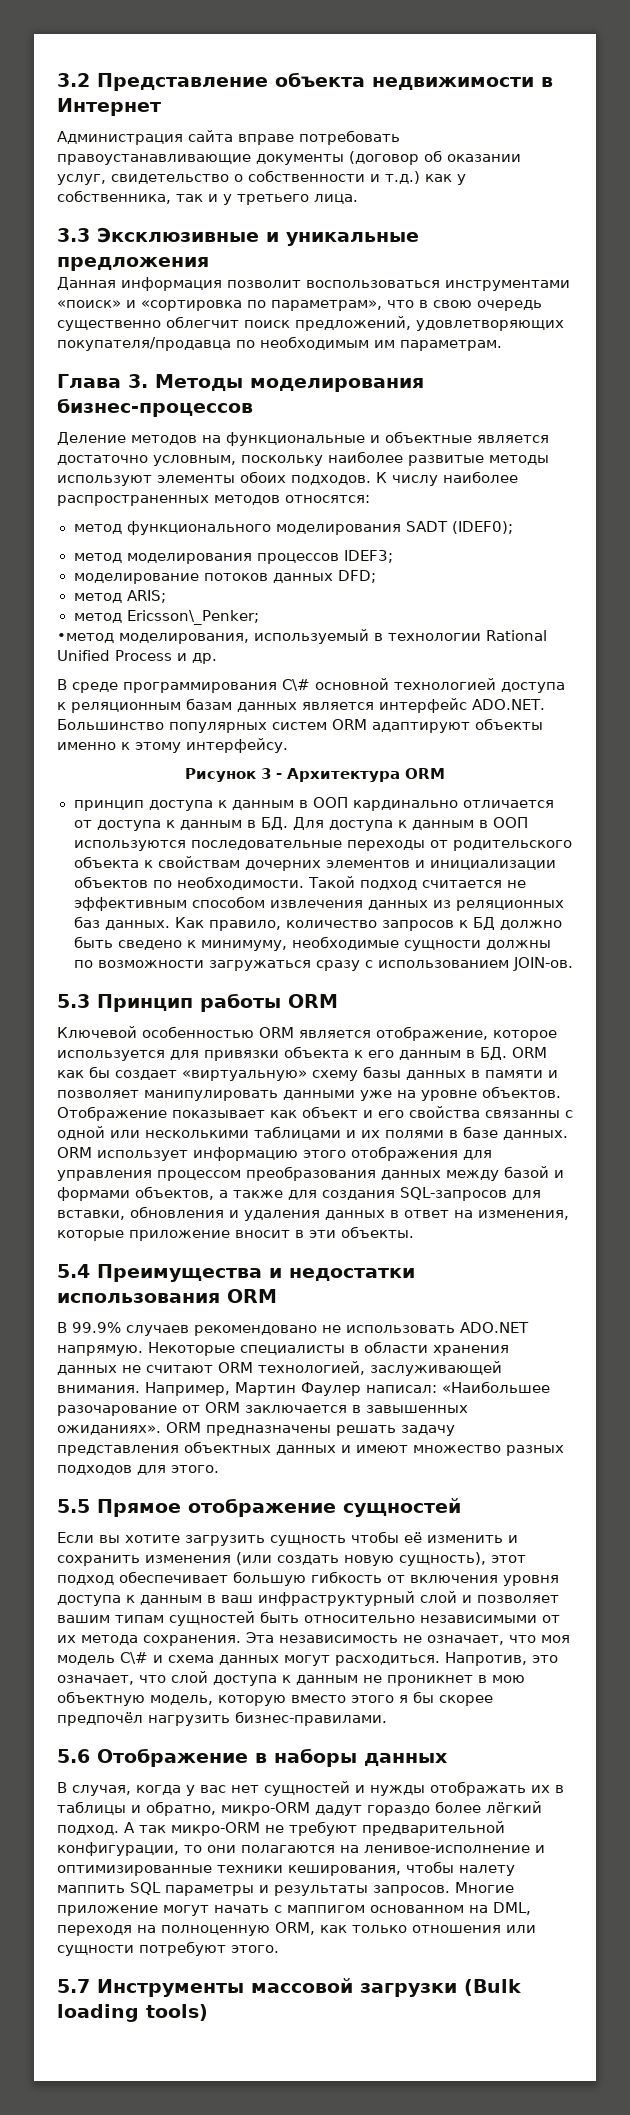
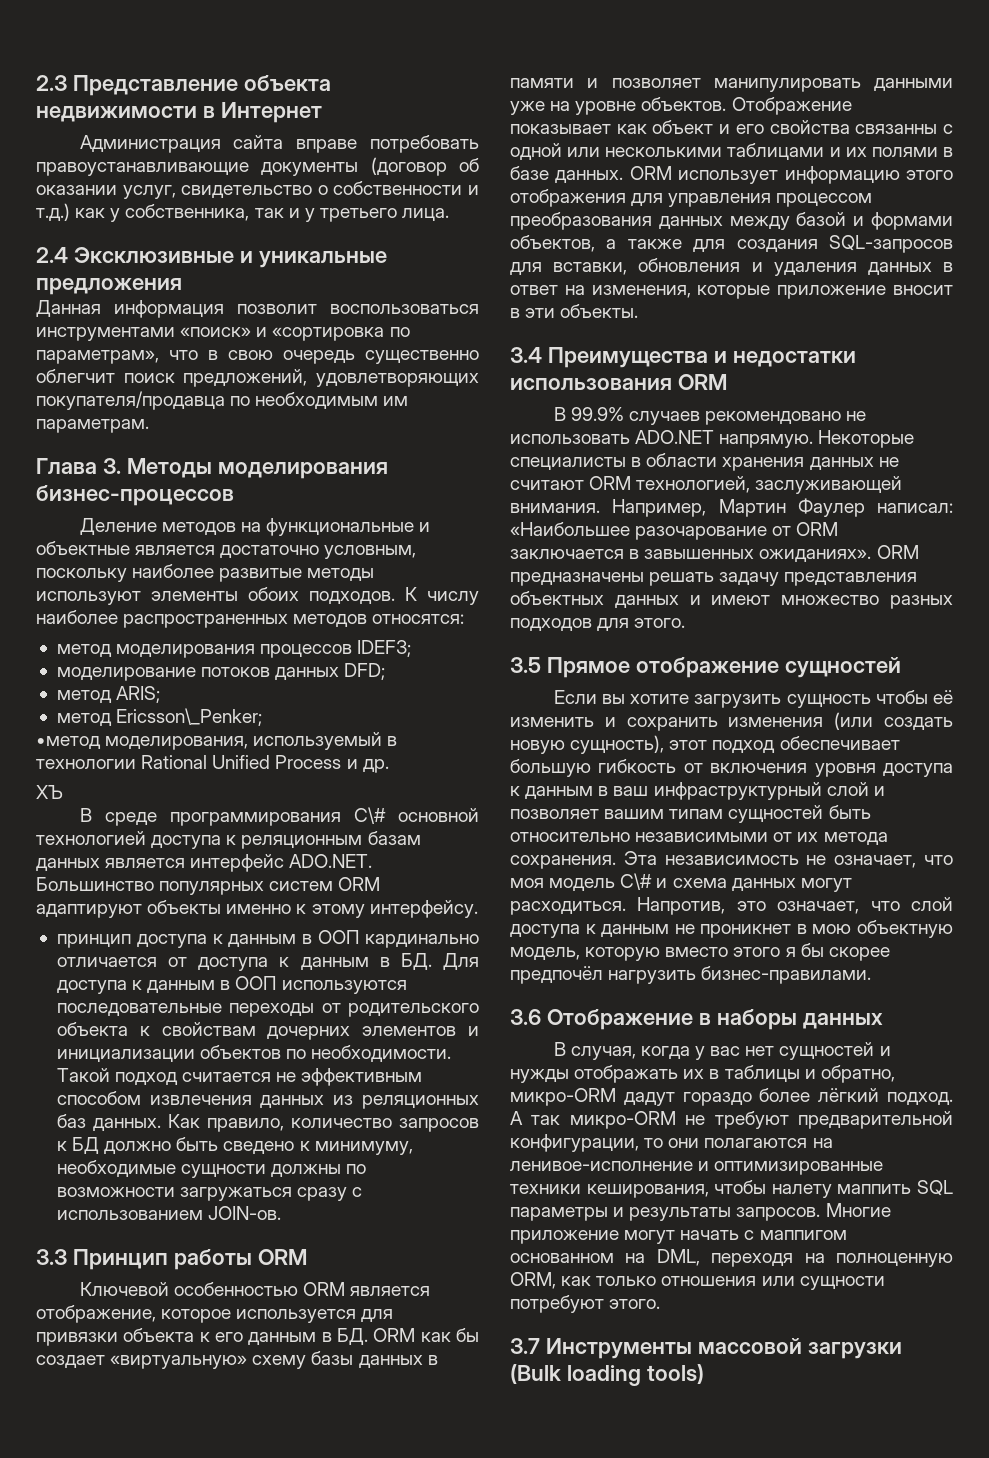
[57,73,90,87] 3.2 -> [36,75,67,91] 2.3
[57,228,90,242] 3.3 -> [36,247,68,263] 2.4
[73,521,513,535] // метод функционального моделирования SADT (IDEF0); -> (465, 619) none
(217, 658) none -> [36,785,63,799] // ХЪ
[185,768,445,782] // Рисунок 3 - Архитектура ORM -> (478, 909) none
[57,994,90,1008] 5.3 -> [36,1249,67,1265] 3.3
[57,1264,90,1278] 5.4 -> [510,347,542,363] 3.4
[57,1499,90,1513] 5.5 -> [510,657,541,673] 3.5
[57,1749,90,1763] 5.6 -> [510,1009,541,1025] 3.6
[57,1979,90,1993] 5.7 -> [510,1338,540,1354] 3.7

